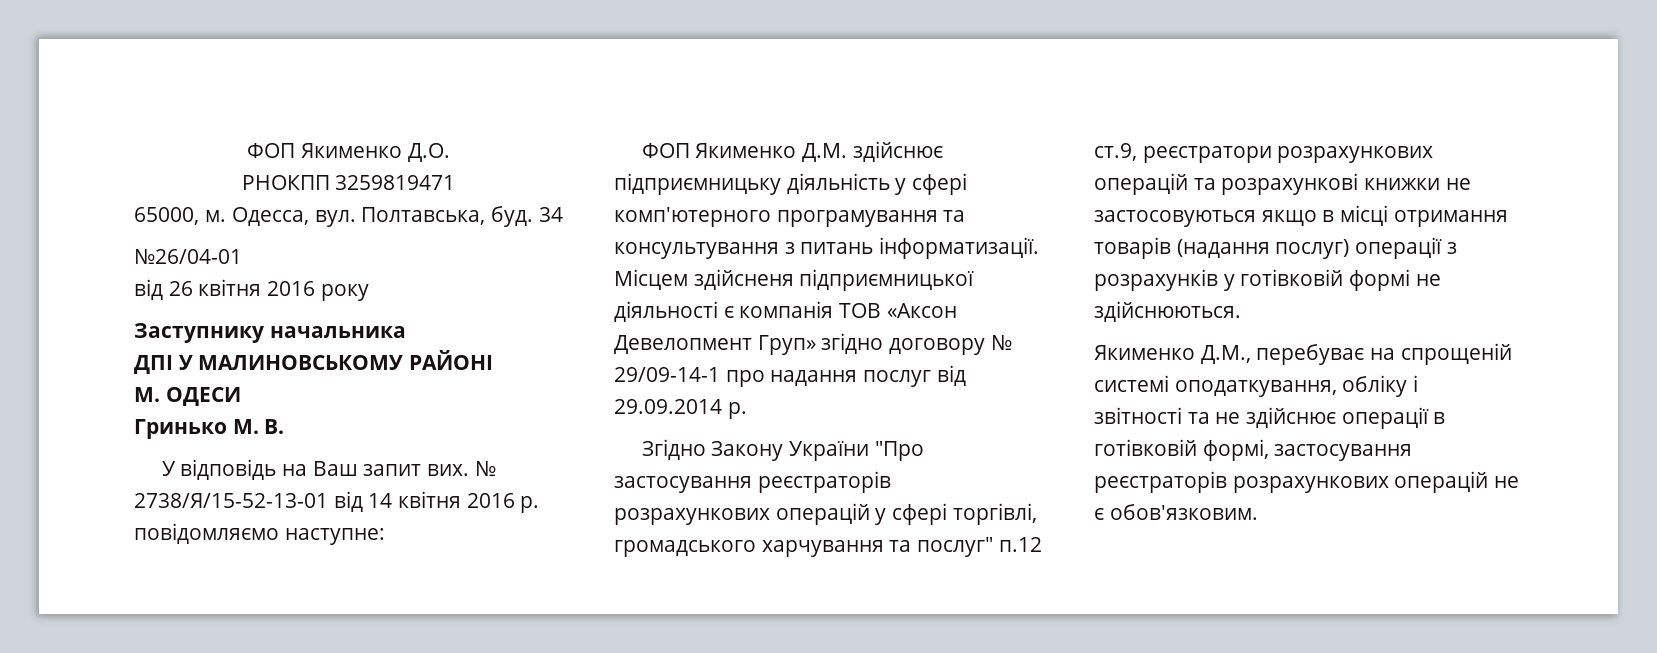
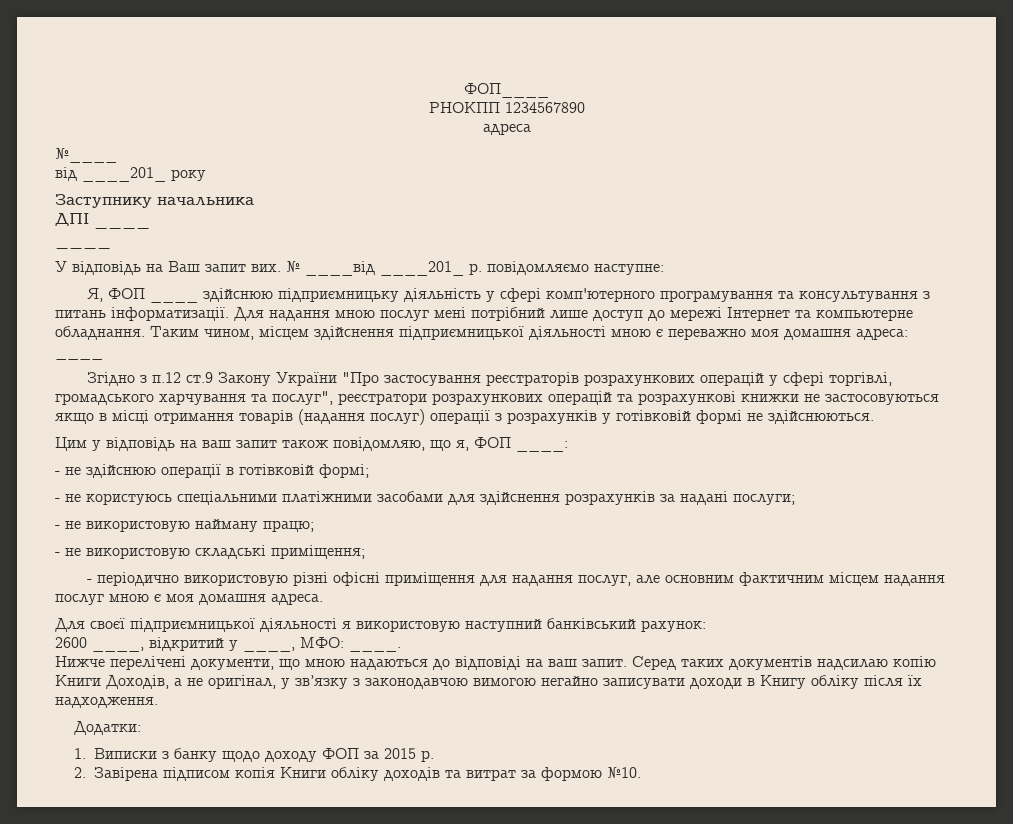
[247,143,450,162] [241,175,456,190] [134,206,563,227] [134,249,242,264] [134,279,369,301] [134,323,406,343] [134,350,494,374] [134,387,241,406] [134,419,285,439] ФОП Якименко Д.О. // РНОКПП 3259819471 // 65000, м. Одесса, вул. Полтавська, буд. 34 // №26/04-01 // від 26 квітня 2016 року // Заступнику начальника // ДПІ У МАЛИНОВСЬКОМУ РАЙОНІ // М. ОДЕСИ // Гринько М. В. -> [464,83,549,98] [428,102,585,113] [482,123,531,135] [55,148,117,163] [55,167,206,182] [55,194,254,208] [55,213,150,229] [55,244,111,249] ФОП____ // РНОКПП 1234567890 // адреса // №____ // від ____201_ року // Заступнику начальника // ДПІ ____ // ____
[134,491,515,512] 2738/Я/15-52-13-01 від 14 квітня 2016 -> [305,261,464,276] ____від ____201_
[641,141,943,162] ФОП Якименко Д.М. здійснює -> [87,288,146,302] [150,288,274,303] Я, ФОП ____ здійснюю
[614,269,975,291] [614,301,957,322] [614,333,1012,355] [614,365,966,387] [614,399,747,419] [641,439,706,460] Місцем здійсненя підприємницької діяльності є компанія ТОВ «Аксон Девелопмент Груп» згідно договору № 29/09-14-1 про надання послуг від 29.09.2014 р. // Згідно -> [234,307,913,321] [55,326,908,340] [55,356,103,360] [87,372,214,386] Для надання мною послуг мені потрібний лише доступ до мережі Інтернет та компьютерне обладнання. Таким чином, місцем здійснення підприємницької діяльності мною є переважно моя домашня адреса: ____ // Згідно з п.12 ст.9
[917,537,1042,557] [1094,143,1137,161] послуг" п.12 ст.9, -> [272,391,333,405] послуг",
[1094,343,1512,365] [1094,375,1419,397] [1094,407,1446,429] [1094,439,1413,461] [1094,471,1520,493] [1094,504,1258,520] Якименко Д.М., перебуває на спрощеній системі оподаткування, обліку і // звітності та не здійснює операції в готівковій формі, застосування реєстраторів розрахункових операцій не є обов'язковим. -> [55,437,568,452] [55,464,369,478] [55,491,795,505] [55,519,314,532] [55,545,365,559] [87,572,946,586] [55,593,323,605] [55,618,706,632] [55,637,401,652] [55,656,936,670] [55,675,922,689] [55,697,158,708] [74,721,142,735] [74,748,435,762] [74,767,642,781] Цим у відповідь на ваш запит також повідомляю, що я, ФОП ____: // - не здійснюю операції в готівковій формі; // - не користуюсь спеціальними платіжними засобами для здійснення розрахунків за надані послуги; // - не використовую найману працю; // - не використовую складські приміщення; // - періодично використовую різні офісні приміщення для надання послуг, але основним фактичним місцем надання послуг мною є моя домашня адреса. // Для своєї підприємницької діяльності я використовую наступний банківський рахунок: // 2600 ____, відкритий у ____, МФО: ____. // Нижче перелічені документи, що мною надаються до відповіді на ваш запит. Серед таких документів надсилаю копію Книги Доходів, а не оригінал, у зв’язку з законодавчою вимогою негайно записувати доходи в Книгу обліку після їх надходження. // Додатки: // 1. Виписки з банку щодо доходу ФОП за 2015 р. // 2. Завірена підписом копія Книги обліку доходів та витрат за формою №10.

